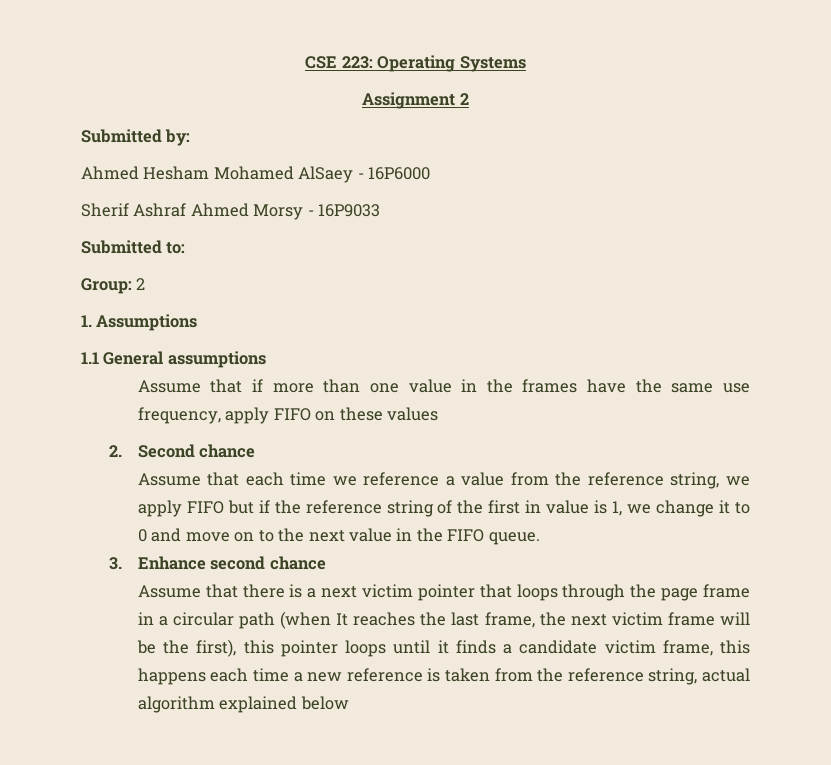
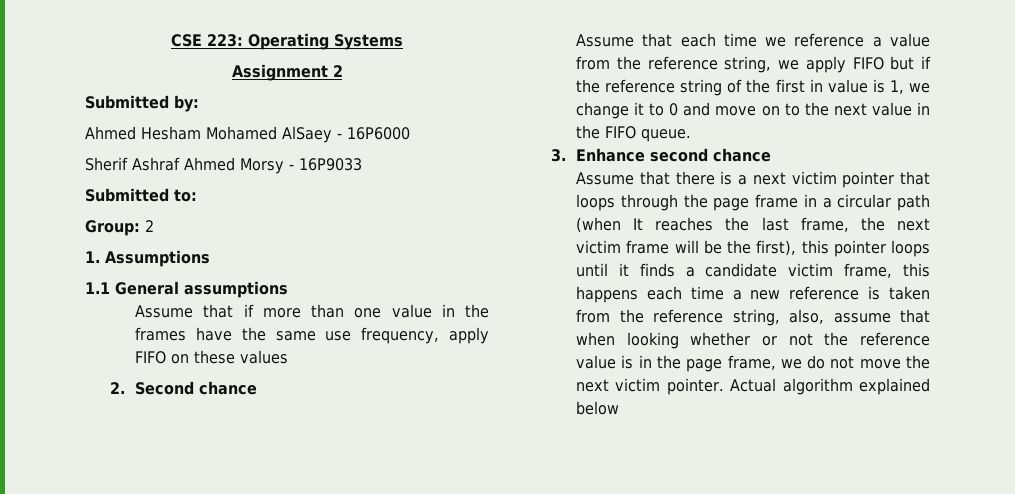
[702,668,750,682] actual -> [789,309,930,324] [576,332,931,349] [576,355,930,372] [576,378,777,395] also, assume that when looking whether or not the reference value is in the page frame, we do not move the next victim pointer. Actual

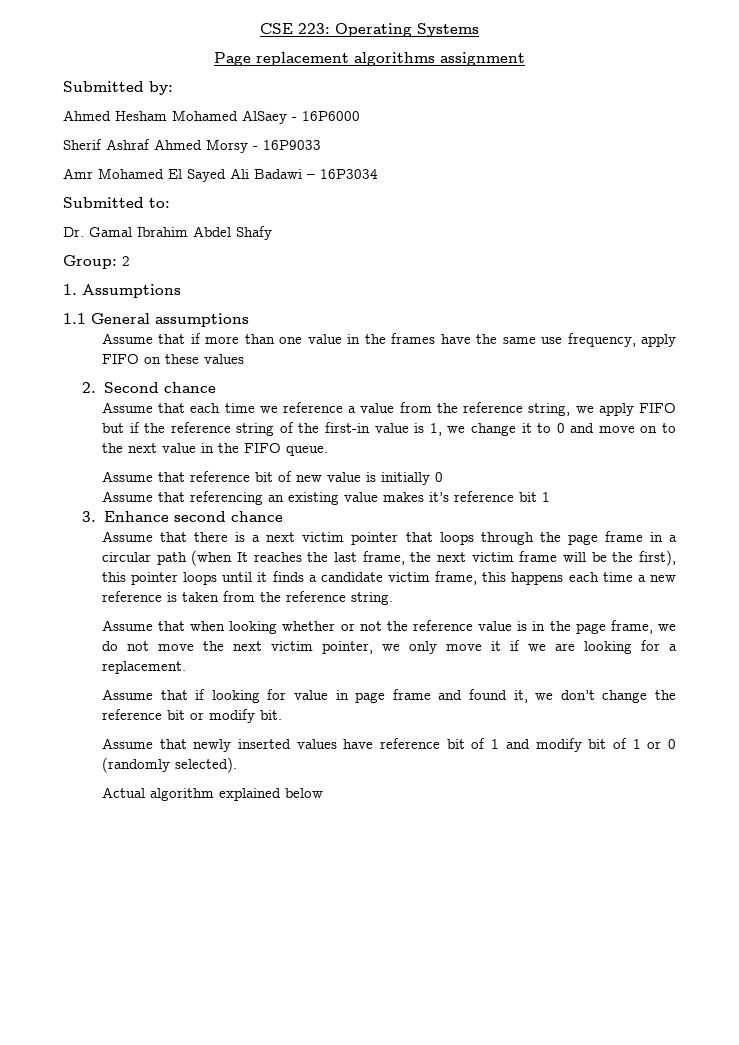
[231,64,343,81] Assignment 2 -> [214,52,525,66] Page replacement algorithms assignment
[85,188,197,202] Submitted to: -> [63,168,378,182] [63,197,170,208] [63,226,272,240] Amr Mohamed El Sayed Ali Badawi – 16P3034 // Submitted to: // Dr. Gamal Ibrahim Abdel Shafy
[775,79,823,93] first in -> [325,422,371,433] first-in
(692, 135) none -> [101,471,443,485] [101,491,550,505] // Assume that reference bit of new value is initially 0 // Assume that referencing an existing value makes it’s reference bit 1
[732,309,891,326] string, also, assume -> [350,592,393,605] [101,620,153,631] string. // Assume
[666,378,724,395] pointer. -> [321,640,678,654] [101,661,186,674] [101,689,676,703] [101,709,282,723] [101,738,677,752] [101,757,237,773] pointer, we only move it if we are looking for a replacement. // Assume that if looking for value in page frame and found it, we don’t change the reference bit or modify bit. // Assume that newly inserted values have reference bit of 1 and modify bit of 1 or 0 (randomly selected). //

